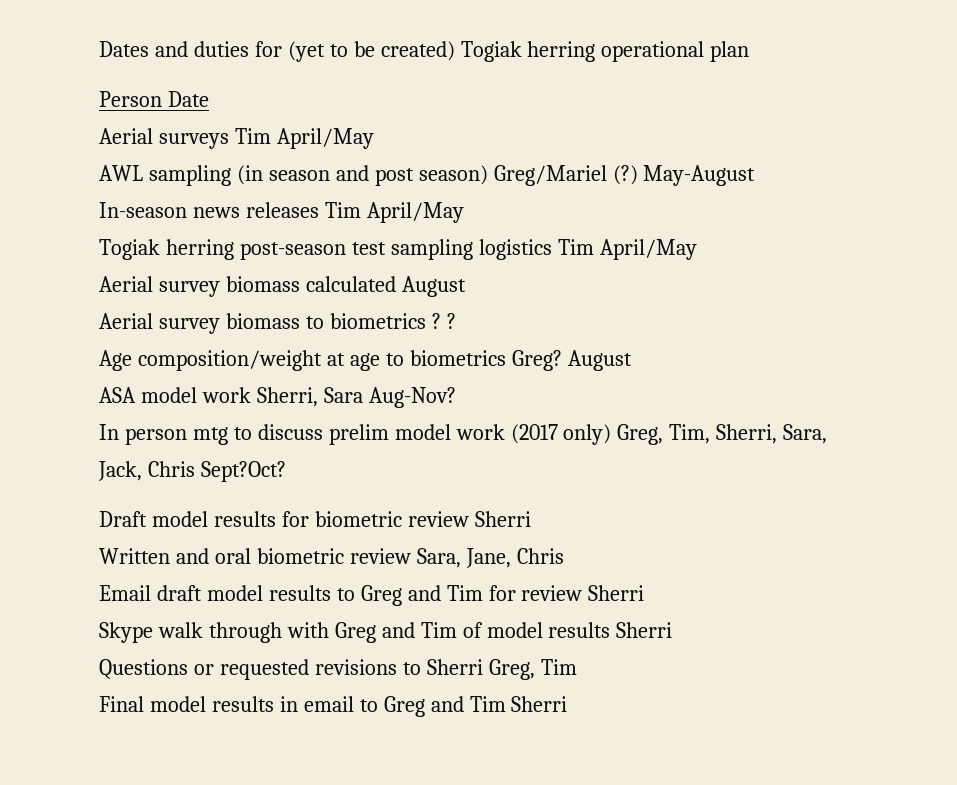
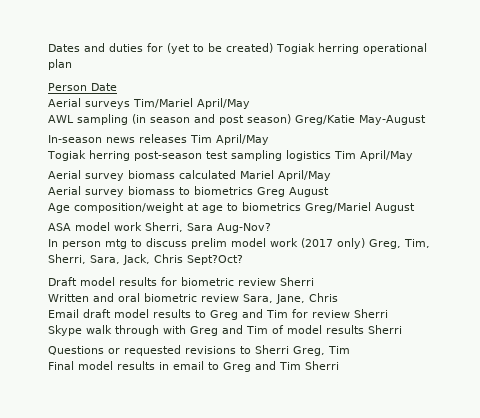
[234,128,271,144] Tim -> [133,98,193,108] Tim/Mariel
[493,165,638,186] Greg/Mariel (?) -> [295,115,355,125] Greg/Katie
[401,276,466,297] August -> [240,170,331,181] Mariel April/May
[431,313,456,329] ? ? -> [257,187,329,197] Greg August
[511,350,562,371] Greg? -> [305,202,371,213] Greg/Mariel

